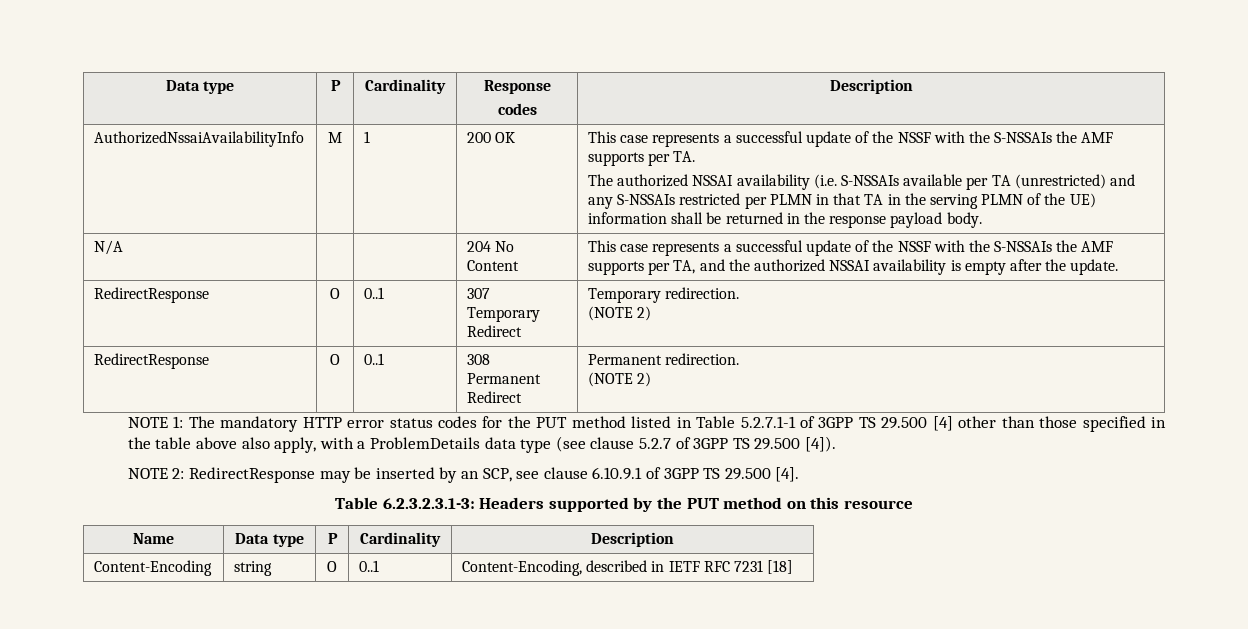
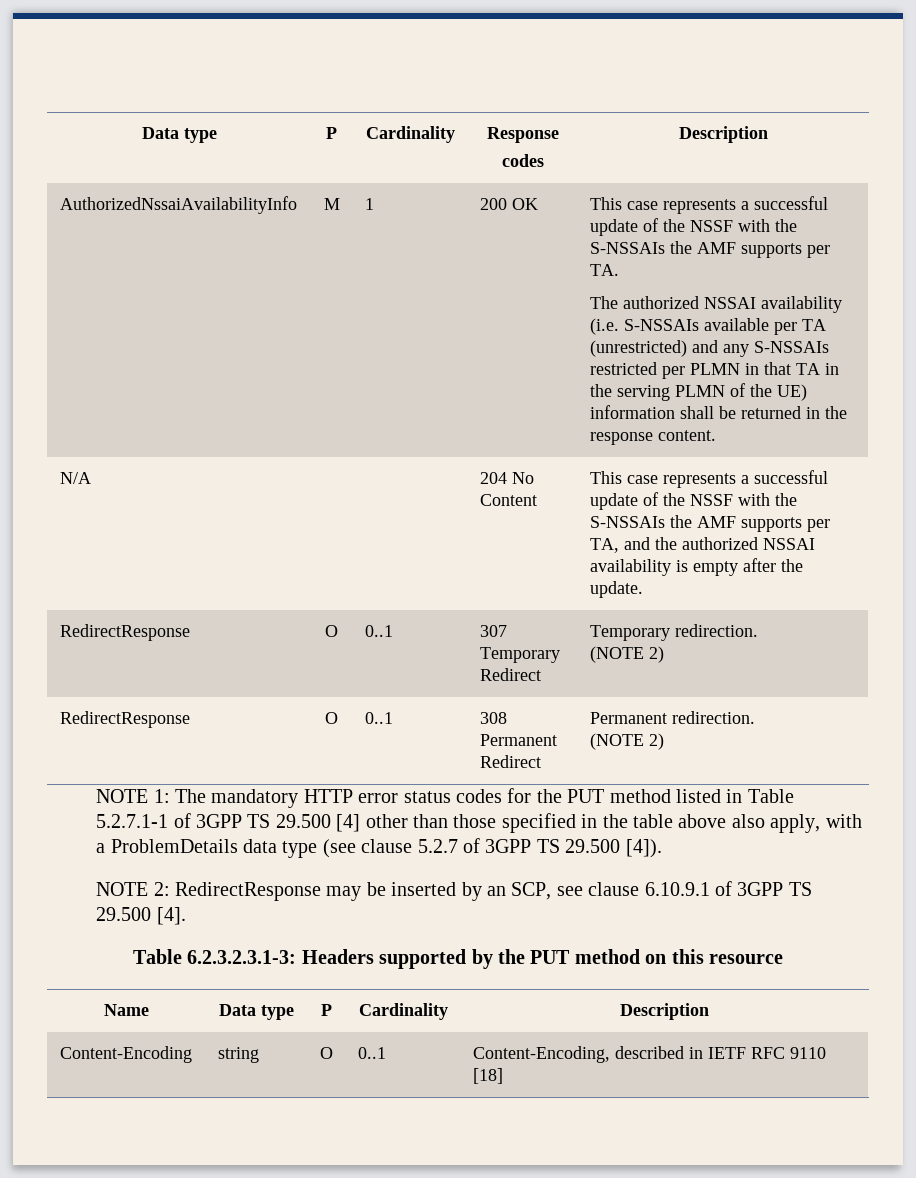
[890,212,982,228] payload body. -> [657,430,716,441] content.
[733,560,763,572] 7231 -> [789,1047,826,1059] 9110

